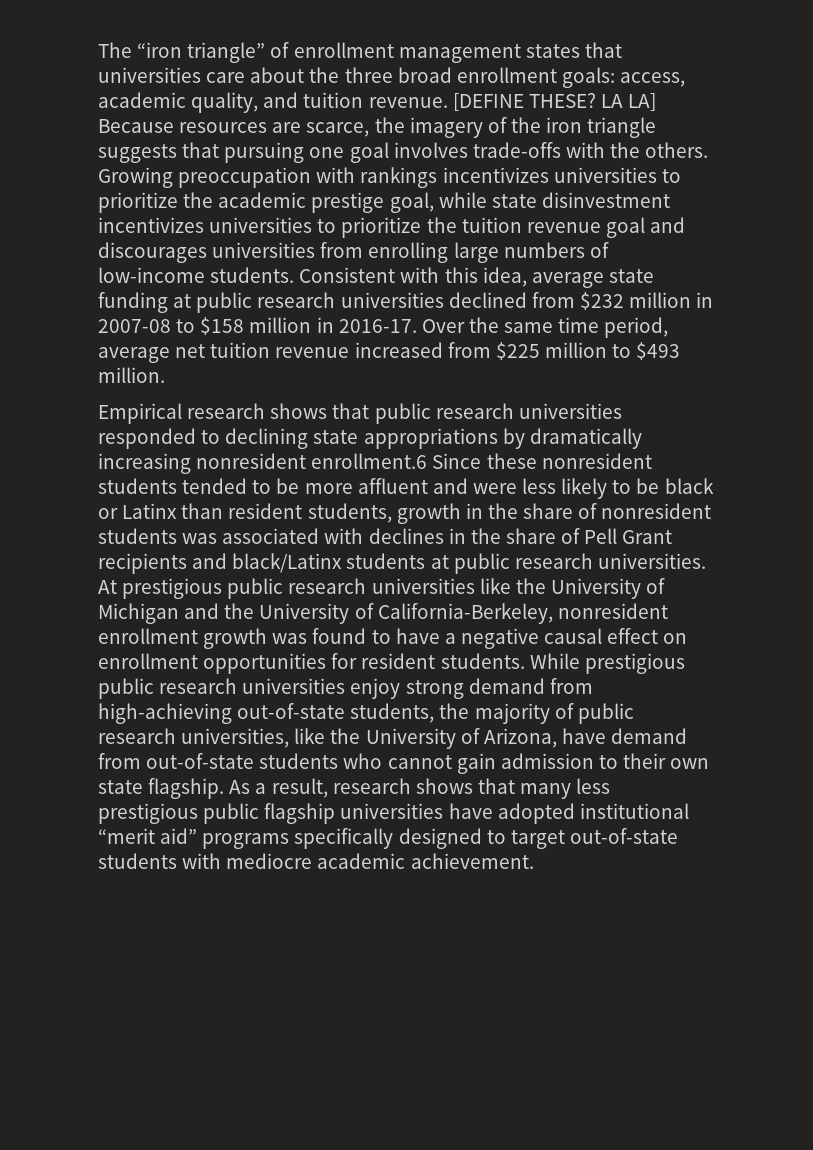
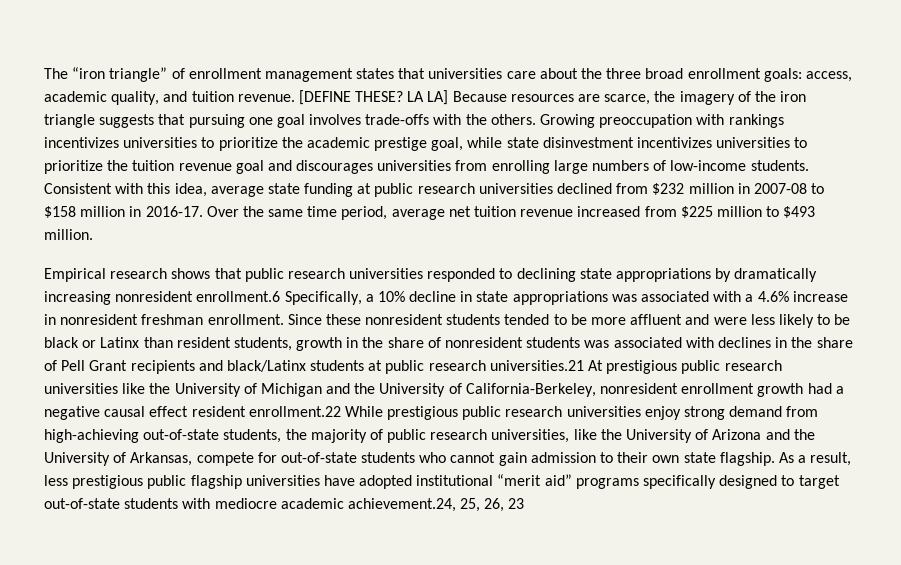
(428, 461) none -> [284,291,848,305] [44,314,284,325] Specifically, a 10% decline in state appropriations was associated with a 4.6% increase in nonresident freshman enrollment.
[597,553,706,569] universities. -> [489,360,584,371] universities.21
[272,628,688,649] [98,653,525,674] was found to have a negative causal effect on enrollment opportunities for resident students. -> [807,383,844,394] [44,406,341,420] had a negative causal effect resident enrollment.22
[483,728,688,748] [98,753,141,769] Arizona, have demand from -> [712,429,815,440] [44,452,277,466] Arizona and the University of Arkansas, compete for
[332,778,572,799] research shows that many -> (852, 459) none
[410,853,534,869] achievement. -> [347,498,525,512] achievement.24, 25, 26, 23

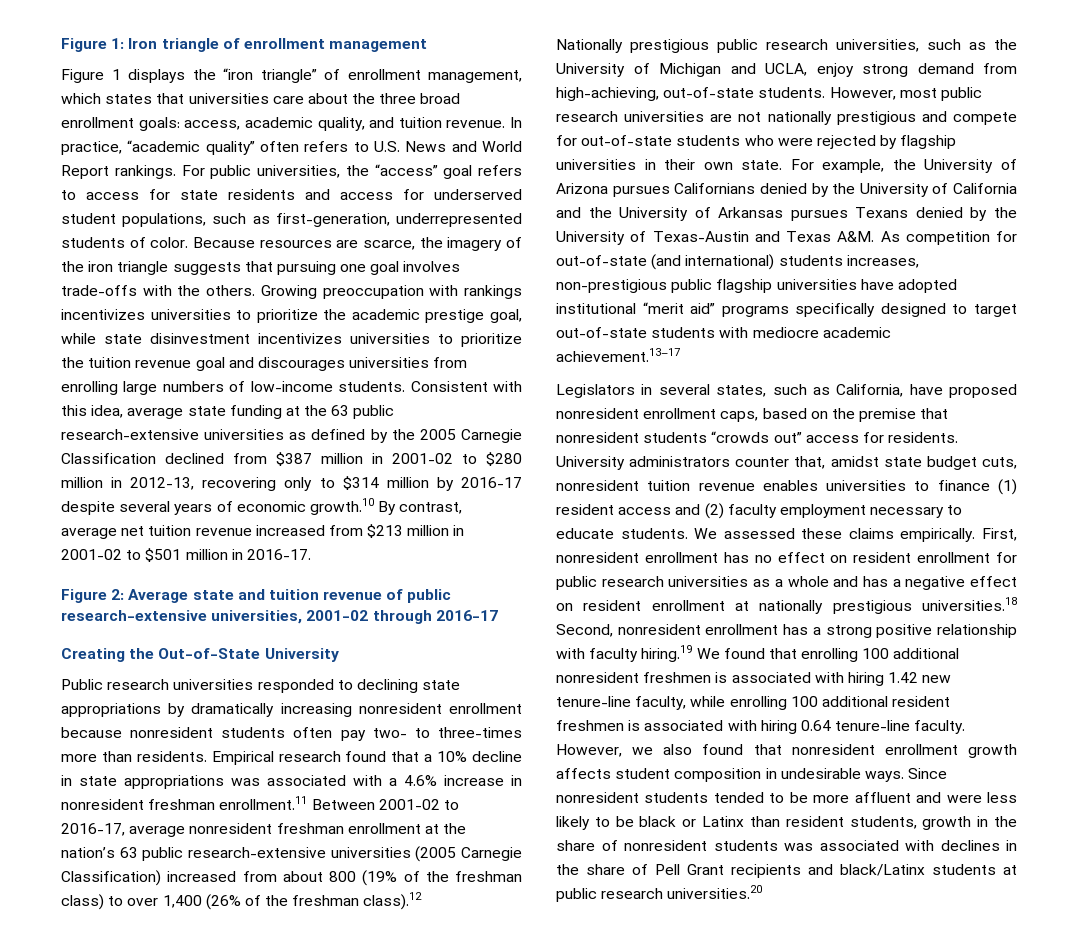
[44,68,68,79] The -> [61,38,428,52] [61,69,216,83] Figure 1: Iron triangle of enrollment management // Figure 1 displays the
[264,68,353,82] management -> [428,70,522,83] [61,93,101,104] management, which
[298,90,449,105] [DEFINE THESE? LA LA] -> [510,117,522,128] [61,140,522,155] [61,164,522,179] [61,189,522,200] [61,213,522,227] [61,237,189,248] In practice, “academic quality” often refers to U.S. News and World Report rankings. For public universities, the “access” goal refers to access for state residents and access for underserved student populations, such as first-generation, underrepresented students of color.
[374,183,553,197] public research universities -> [304,405,395,419] [61,429,523,443] [61,453,156,464] the 63 public research-extensive universities as defined by the 2005 Carnegie Classification
[652,183,825,195] [44,206,388,220] $232 million in 2007-08 to $158 million in 2016-17. Over the same time period, -> [276,452,522,466] [61,476,522,491] [61,498,463,515] $387 million in 2001-02 to $280 million in 2012-13, recovering only to $314 million by 2016-17 despite several years of economic growth.10 By contrast,
[680,206,816,218] [44,229,93,240] [44,268,284,282] $225 million to $493 million. // Empirical research shows that public -> [367,524,465,538] [61,548,311,562] [61,589,452,603] [61,610,498,624] [61,648,339,662] [61,679,103,690] $213 million in 2001-02 to $501 million in 2016-17. // Figure 2: Average state and tuition revenue of public research-extensive universities, 2001-02 through 2016-17 // Creating the Out-of-State University // Public
[196,291,362,305] enrollment.6 Specifically, -> [449,703,522,714] [61,727,523,741] [61,751,420,765] enrollment because nonresident students often pay two- to three-times more than residents. Empirical research found that
[207,314,361,325] enrollment. Since these -> [219,796,459,810] [61,823,467,837] [61,846,522,862] [61,870,522,886] [61,892,423,910] [556,39,1017,53] [556,63,1017,77] [556,87,982,101] [556,111,1017,125] [556,135,957,149] [556,159,1017,173] [556,183,1017,197] [556,207,1017,221] [556,231,1017,245] [556,254,919,270] [556,279,957,293] [556,302,1017,317] [556,327,891,338] [556,348,680,362] [556,384,1017,398] [556,408,949,422] [556,431,959,443] [556,456,1018,470] [556,479,1017,495] [556,503,963,519] [556,528,1017,542] [556,552,1017,563] [556,576,1017,590] [556,597,1017,614] [556,624,1017,638] [556,645,960,662] [556,672,952,686] [556,696,951,710] [556,720,966,734] [556,744,1017,758] [556,768,948,782] enrollment.11 Between 2001-02 to 2016-17, average nonresident freshman enrollment at the nation’s 63 public research-extensive universities (2005 Carnegie Classification) increased from about 800 (19% of the freshman class) to over 1,400 (26% of the freshman class).12 // Nationally prestigious public research universities, such as the University of Michigan and UCLA, enjoy strong demand from high-achieving, out-of-state students. However, most public research universities are not nationally prestigious and compete for out-of-state students who were rejected by flagship universities in their own state. For example, the University of Arizona pursues Californians denied by the University of California and the University of Arkansas pursues Texans denied by the University of Texas-Austin and Texas A&M. As competition for out-of-state (and international) students increases, non-prestigious public flagship universities have adopted institutional “merit aid” programs specifically designed to target out-of-state students with mediocre academic achievement.13–17 // Legislators in several states, such as California, have proposed nonresident enrollment caps, based on the premise that nonresident students “crowds out” access for residents. University administrators counter that, amidst state budget cuts, nonresident tuition revenue enables universities to finance (1) resident access and (2) faculty employment necessary to educate students. We assessed these claims empirically. First, nonresident enrollment has no effect on resident enrollment for public research universities as a whole and has a negative effect on resident enrollment at nationally prestigious universities.18 Second, nonresident enrollment has a strong positive relationship with faculty hiring.19 We found that enrolling 100 additional nonresident freshmen is associated with hiring 1.42 new tenure-line faculty, while enrolling 100 additional resident freshmen is associated with hiring 0.64 tenure-line faculty. However, we also found that nonresident enrollment growth affects student composition in undesirable ways. Since
[489,360,782,374] [44,383,844,397] [44,406,819,420] [44,429,815,443] [44,452,852,466] [44,474,840,489] [44,498,525,512] universities.21 At prestigious public research universities like the University of Michigan and the University of California-Berkeley, nonresident enrollment growth had a negative causal effect resident enrollment.22 While prestigious public research universities enjoy strong demand from high-achieving out-of-state students, the majority of public research universities, like the University of Arizona and the University of Arkansas, compete for out-of-state students who cannot gain admission to their own state flagship. As a result, less prestigious public flagship universities have adopted institutional “merit aid” programs specifically designed to target out-of-state students with mediocre academic achievement.24, 25, 26, 23 -> [667,885,763,899] universities.20

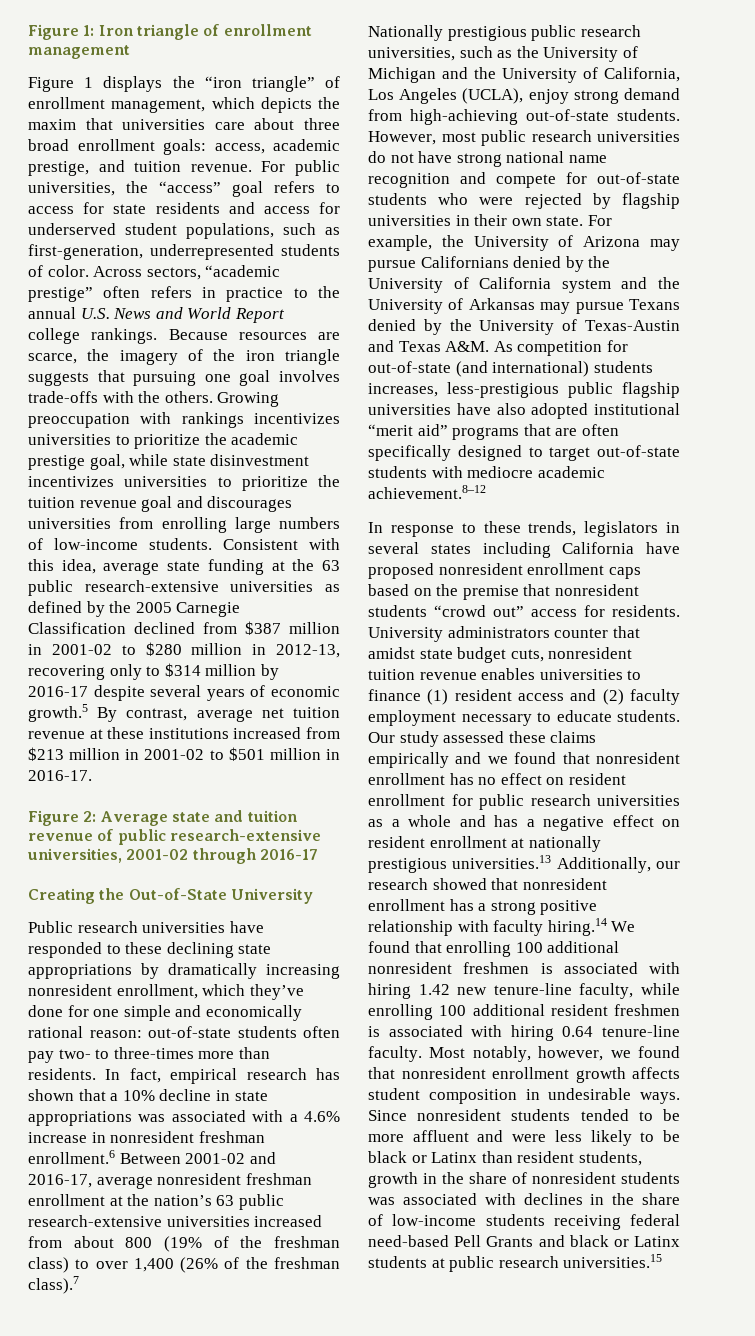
[105,94,153,104] states -> [260,97,340,113] [28,119,76,130] depicts the maxim
[352,93,376,104] the -> (295, 124) none
[317,117,365,131] quality, -> [28,161,89,176] prestige,
[510,117,522,128] [61,140,522,155] [61,165,176,179] In practice, “academic quality” often refers to U.S. News and World Report rankings. -> (252, 168) none
(189, 242) none -> [93,265,281,280] [28,286,340,302] [28,307,285,323] [28,328,158,344] Across sectors, “academic prestige” often refers in practice to the annual U.S. News and World Report college rankings.
[309,498,374,515] growth.10 -> [28,704,88,722] growth.5
(252, 532) none -> [89,727,229,739] at these institutions
(254, 684) none -> [229,921,264,933] have
(353, 685) none -> [125,942,163,954] these
[449,703,522,714] [61,727,214,738] enrollment because nonresident -> [116,984,304,1000] [28,1005,302,1021] [28,1026,231,1038] enrollment, which they’ve done for one simple and economically rational reason: out-of-state
[211,751,387,765] Empirical research found -> [105,1068,340,1084] [28,1089,74,1101] In fact, empirical research has shown
[219,796,308,810] enrollment.11 -> [28,1150,115,1164] enrollment.6
[443,800,459,810] to -> [249,1152,276,1164] and
[415,846,522,862] [61,870,161,886] (2005 Carnegie Classification) -> (250, 1221) none
[363,892,423,910] class).12 -> [28,1276,79,1294] class).7
[765,63,807,76] UCLA, -> [474,67,680,83] [368,88,524,104] the University of California, Los Angeles (UCLA),
[556,87,659,101] high-achieving, -> [410,109,518,125] high-achieving
[710,111,916,125] are not nationally prestigious -> [368,151,607,167] [368,173,450,188] do not have strong national name recognition
[612,186,670,197] pursues -> [650,239,680,251] [368,260,416,272] may pursue
(1017, 188) none -> [561,279,611,293] system
[790,210,848,221] pursues -> [540,302,624,314] may pursue
[556,279,667,293] non-prestigious -> [447,382,559,398] less-prestigious
(894, 284) none -> [496,403,526,415] also
(789, 311) none -> [523,424,619,436] that are often
[556,348,680,362] [556,384,904,398] achievement.13–17 // Legislators in several states, such as California, -> [368,485,486,499] [368,521,680,537] [368,542,635,558] achievement.8–12 // In response to these trends, legislators in several states including California
[720,411,759,422] caps, -> [608,567,641,579] caps
[711,431,770,443] “crowds -> [434,605,486,617] “crowd
[794,456,826,469] that, -> [612,626,640,638] that
[694,528,718,539] We -> [368,731,439,747] Our study
[900,528,1017,542] empirically. First, -> [368,752,590,768] empirically and we found that
[922,597,1017,611] [556,624,613,637] universities.18 Second, -> [452,855,680,873] [368,878,519,890] universities.13 Additionally, our research showed that
[641,645,693,662] hiring.19 -> [547,918,607,936] hiring.14
[556,744,693,757] However, we also -> [429,1046,631,1062] Most notably, however, we
[655,864,925,878] Pell Grant recipients and black/Latinx -> [392,1214,680,1230] [368,1235,680,1247] low-income students receiving federal need-based Pell Grants and black or Latinx
[667,885,763,899] universities.20 -> [563,1254,663,1268] universities.15

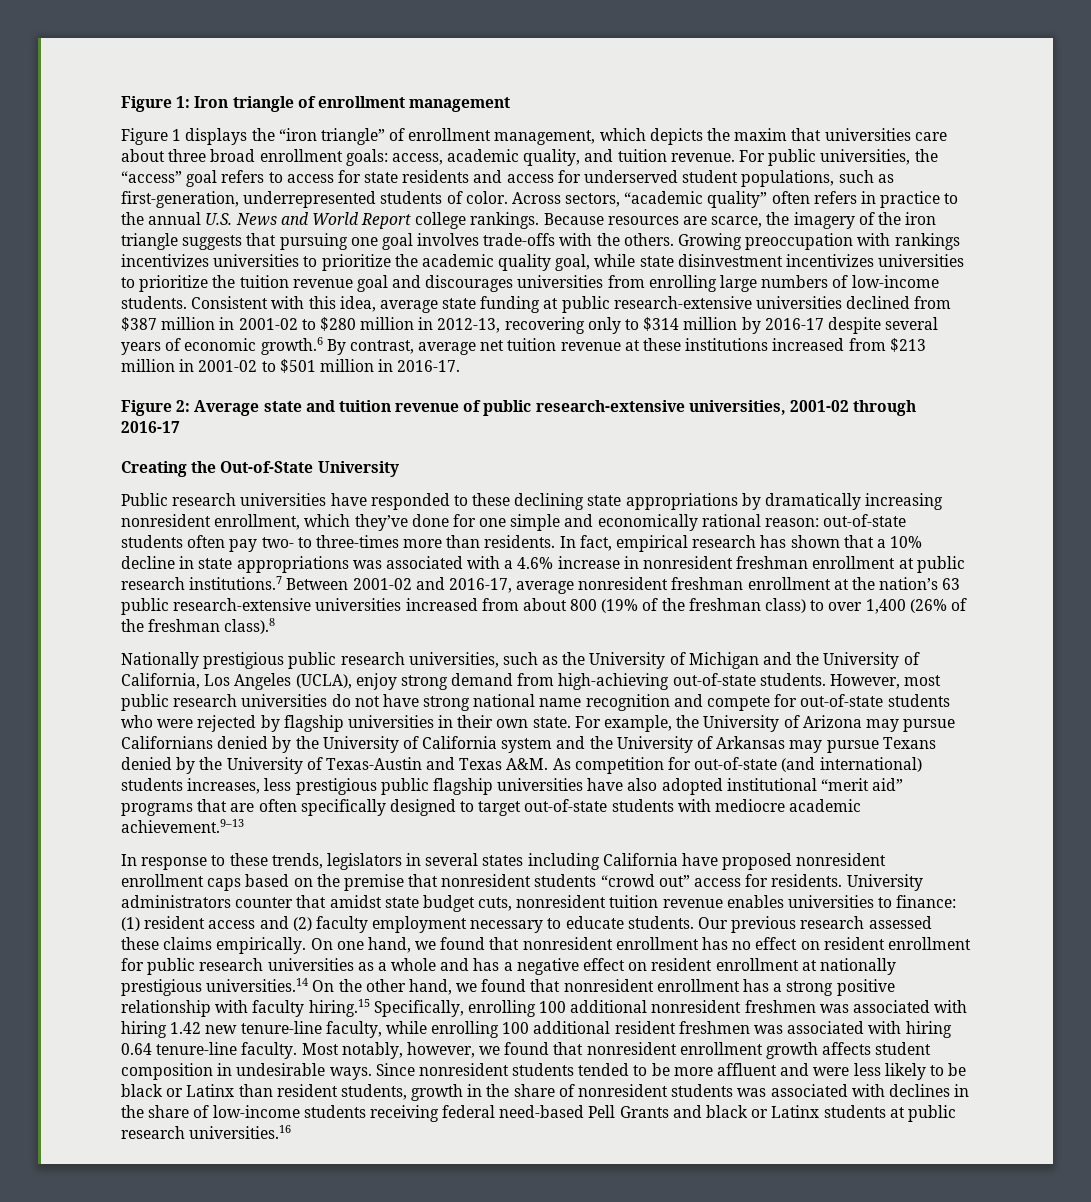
[28,161,89,176] prestige, -> [523,149,581,166] quality,
[28,287,93,302] prestige” -> [707,191,768,208] quality”
[28,455,85,470] prestige -> [498,254,552,271] quality
[292,559,341,571] [28,580,341,596] [28,601,241,617] [28,622,126,634] the 63 public research-extensive universities as defined by the 2005 Carnegie Classification -> [561,296,843,313] public research-extensive universities
[28,704,88,722] growth.5 -> [260,337,323,355] growth.6
[28,1150,115,1164] enrollment.6 -> [812,556,965,573] [121,576,283,590] enrollment at public research institutions.7
[28,1276,79,1294] class).7 -> [224,618,276,634] class).8
[447,382,559,398] less-prestigious -> [264,778,377,795] less prestigious
[368,485,486,499] achievement.8–12 -> [121,819,244,833] achievement.9–13
[368,689,421,701] finance -> [896,895,957,908] finance:
[399,731,439,747] study -> [731,916,865,933] previous research
[368,752,482,768] empirically and -> [216,937,411,954] empirically. On one hand,
[452,855,680,873] [368,878,487,890] universities.13 Additionally, our research showed -> [206,978,527,995] universities.14 On the other hand, we found
[547,918,636,936] [368,941,442,953] hiring.14 We found that -> [308,999,464,1017] hiring.15 Specifically,
[540,963,553,974] is -> [819,1004,849,1013] was
[368,1026,380,1037] is -> [754,1025,784,1034] was
[563,1254,663,1268] universities.15 -> [189,1125,292,1139] universities.16

